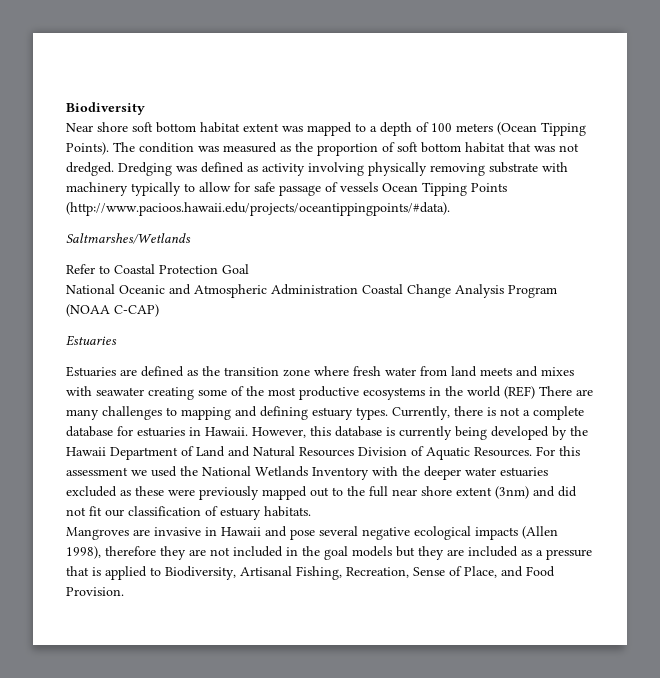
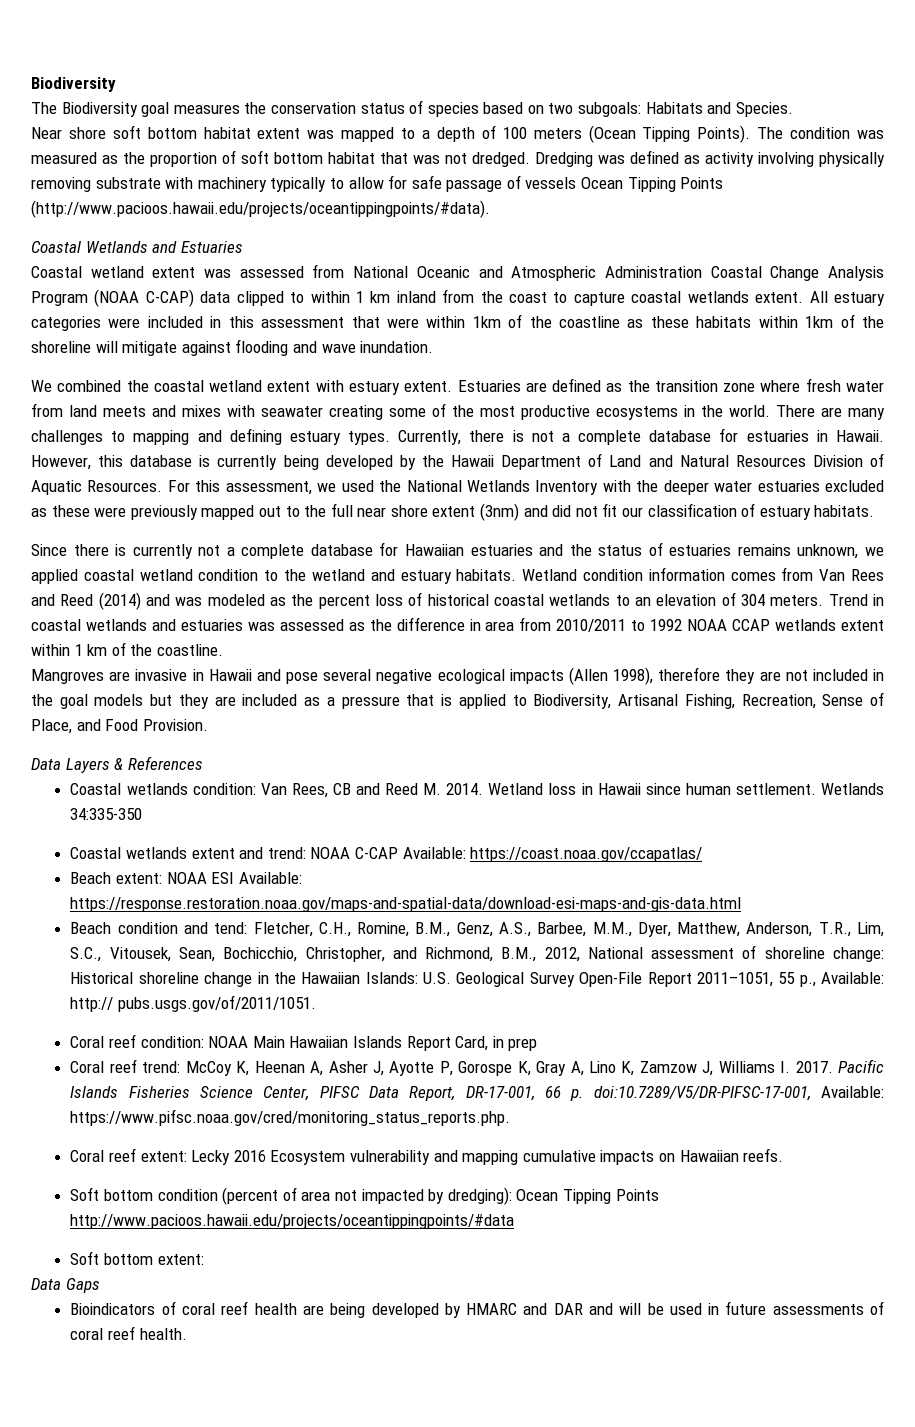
[66,102,145,115] Biodiversity -> [31,77,116,92] [31,100,793,117] Biodiversity // The Biodiversity goal measures the conservation status of species based on two subgoals: Habitats and Species.
[66,233,191,244] [66,264,249,274] Saltmarshes/Wetlands // Refer to Coastal Protection Goal // -> [31,241,243,253] [31,264,345,278] Coastal Wetlands and Estuaries // Coastal wetland extent was assessed from
[66,335,117,346] // Estuaries // -> [200,289,886,306] [31,314,885,331] [31,339,434,356] [31,380,453,395] data clipped to within 1 km inland from the coast to capture coastal wetlands extent. All estuary categories were included in this assessment that were within 1km of the coastline as these habitats within 1km of the shoreline will mitigate against flooding and wave inundation. // We combined the coastal wetland extent with estuary extent.
[467,386,535,399] world (REF) -> [729,405,770,417] world.
[66,467,128,476] assessment -> [225,481,312,495] assessment,
(311, 511) none -> [31,542,884,559] [31,567,884,584] [31,592,885,610] [31,617,885,632] [31,642,223,656] // Since there is currently not a complete database for Hawaiian estuaries and the status of estuaries remains unknown, we applied coastal wetland condition to the wetland and estuary habitats. Wetland condition information comes from Van Rees and Reed (2014) and was modeled as the percent loss of historical coastal wetlands to an elevation of 304 meters. Trend in coastal wetlands and estuaries was assessed as the difference in area from 2010/2011 to 1992 NOAA CCAP wetlands extent within 1 km of the coastline.
(124, 591) none -> [31,756,203,773] [70,783,884,798] [70,808,143,820] [70,847,703,862] [70,872,302,884] [70,897,742,912] [70,922,885,937] [70,945,884,962] [70,972,884,987] [70,995,317,1012] [70,1034,538,1051] [70,1059,884,1076] [70,1086,884,1101] [70,1109,511,1126] [70,1148,784,1165] [70,1187,659,1205] [70,1214,515,1229] [70,1251,204,1265] [31,1278,100,1293] [70,1301,884,1318] [70,1326,187,1340] // Data Layers & References // Coastal wetlands condition: Van Rees, CB and Reed M. 2014. Wetland loss in Hawaii since human settlement. Wetlands 34:335-350 // Coastal wetlands extent and trend: NOAA C-CAP Available: https://coast.noaa.gov/ccapatlas/ // Beach extent: NOAA ESI Available: https://response.restoration.noaa.gov/maps-and-spatial-data/download-esi-maps-and-gis-data.html // Beach condition and tend: Fletcher, C.H., Romine, B.M., Genz, A.S., Barbee, M.M., Dyer, Matthew, Anderson, T.R., Lim, S.C., Vitousek, Sean, Bochicchio, Christopher, and Richmond, B.M., 2012, National assessment of shoreline change: Historical shoreline change in the Hawaiian Islands: U.S. Geological Survey Open-File Report 2011–1051, 55 p., Available: http:// pubs.usgs.gov/of/2011/1051. // Coral reef condition: NOAA Main Hawaiian Islands Report Card, in prep // Coral reef trend: McCoy K, Heenan A, Asher J, Ayotte P, Gorospe K, Gray A, Lino K, Zamzow J, Williams I. 2017. Pacific Islands Fisheries Science Center, PIFSC Data Report, DR-17-001, 66 p. doi:10.7289/V5/DR-PIFSC-17-001, Available: https://www.pifsc.noaa.gov/cred/monitoring_status_reports.php. // Coral reef extent: Lecky 2016 Ecosystem vulnerability and mapping cumulative impacts on Hawaiian reefs. // Soft bottom condition (percent of area not impacted by dredging): Ocean Tipping Points http://www.pacioos.hawaii.edu/projects/oceantippingpoints/#data // Soft bottom extent: // Data Gaps // Bioindicators of coral reef health are being developed by HMARC and DAR and will be used in future assessments of coral reef health.

